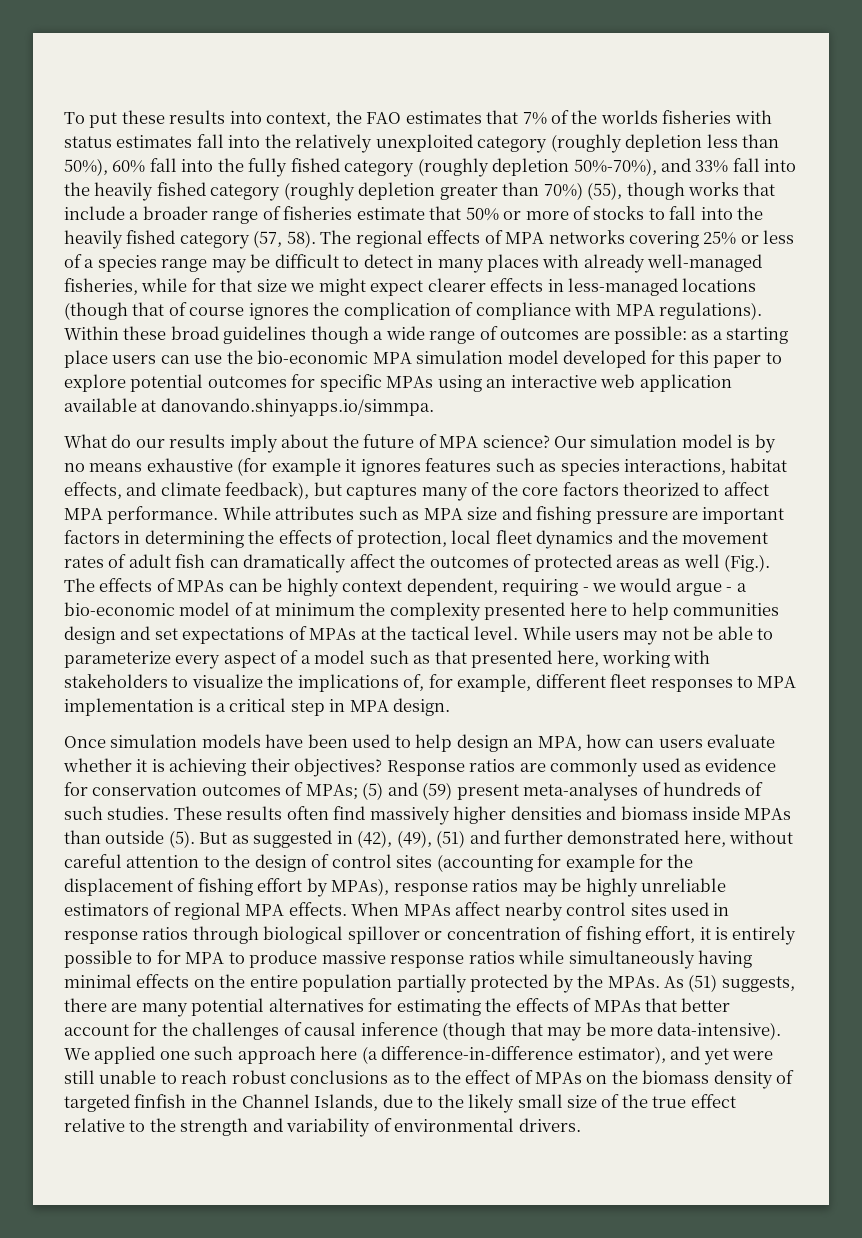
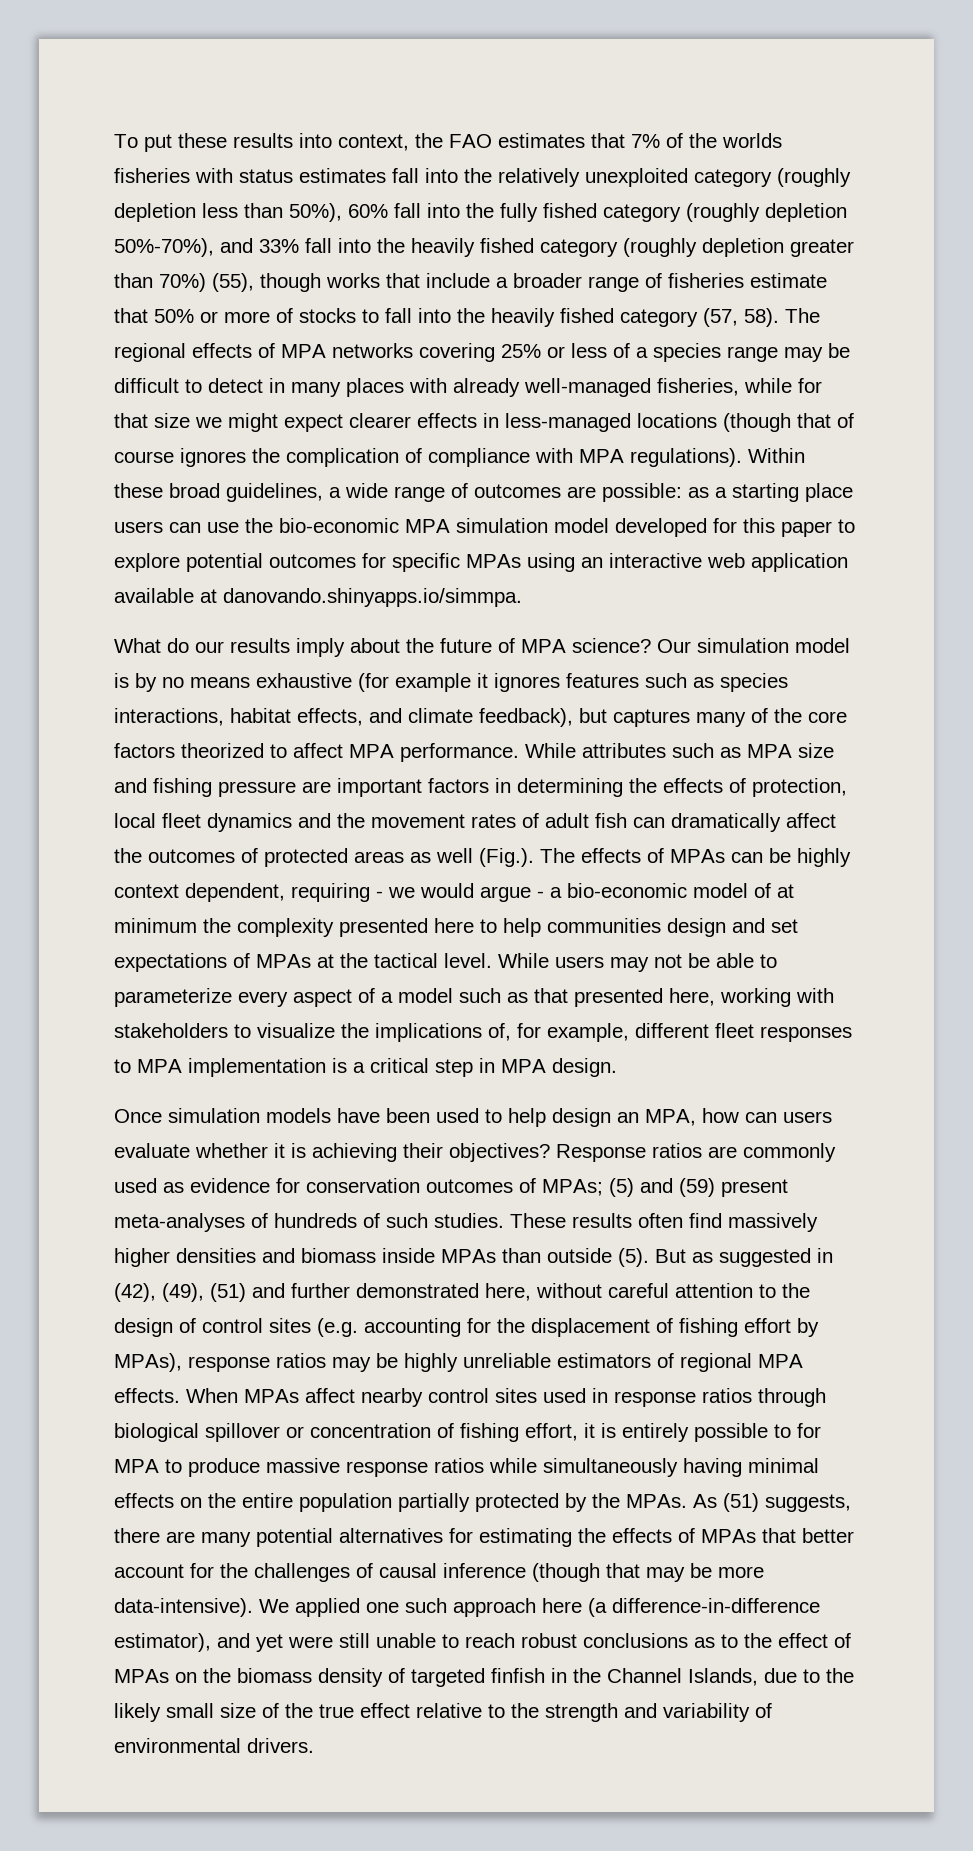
[223,326,369,344] guidelines though -> [226,483,323,502] guidelines,
[436,854,635,872] (accounting for example -> [317,1318,461,1337] (e.g. accounting

